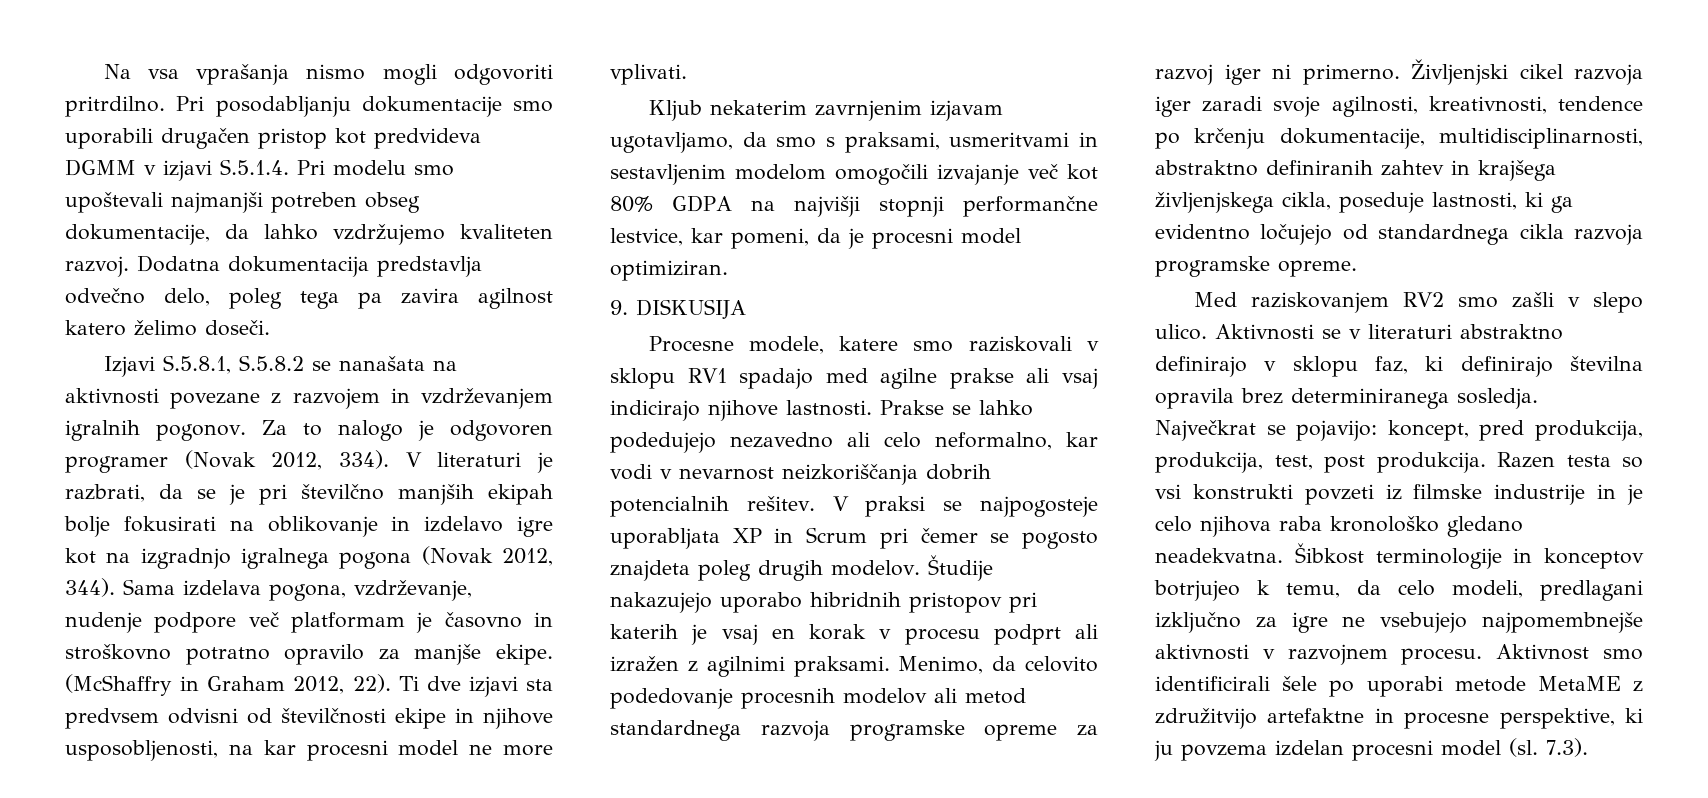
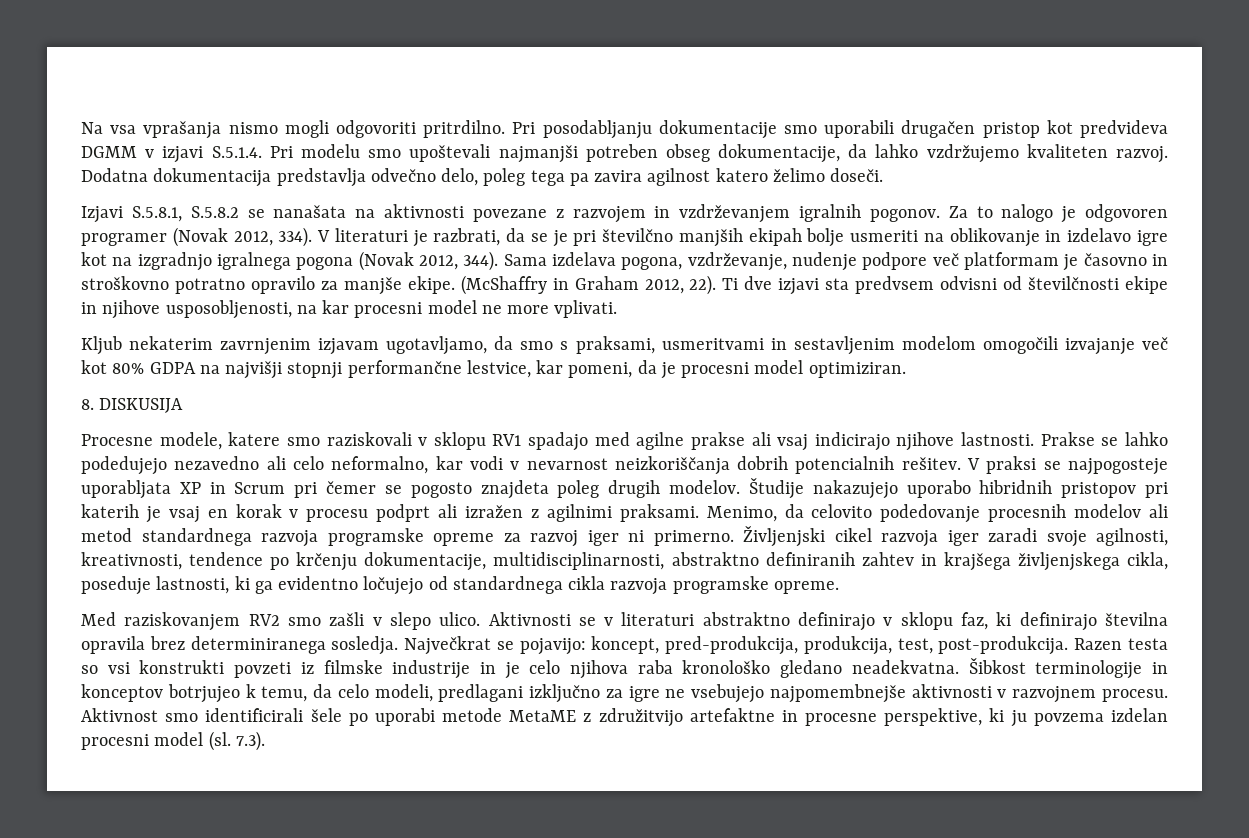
[123,516,216,532] fokusirati -> [850,230,919,242] usmeriti
[610,300,628,315] 9. -> [81,399,94,410] 8.
[1479,420,1643,441] [1155,452,1486,473] pred produkcija, produkcija, test, post produkcija. -> [665,636,1069,655] pred-produkcija, produkcija, test, post-produkcija.

